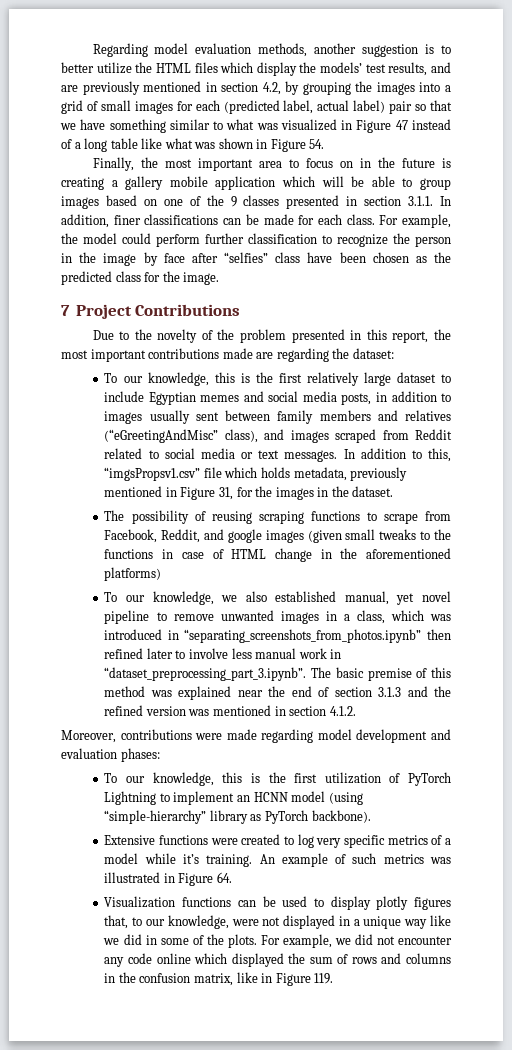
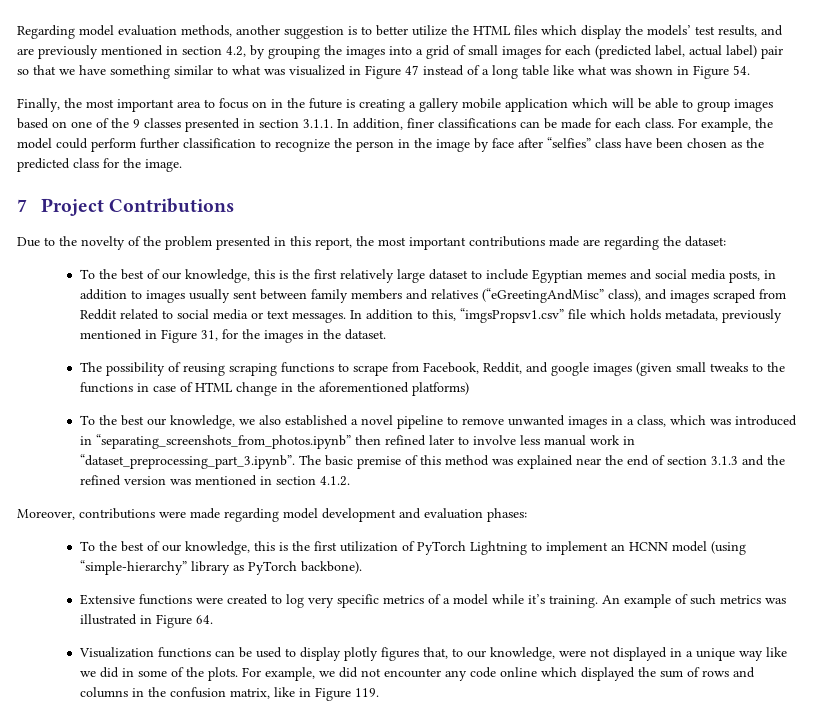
(118, 378) none -> [99,269,161,280] the best of
(118, 597) none -> [99,415,145,426] the best
[344,591,415,605] manual, yet -> [351,419,359,425] a
(118, 778) none -> [99,541,161,552] the best of

